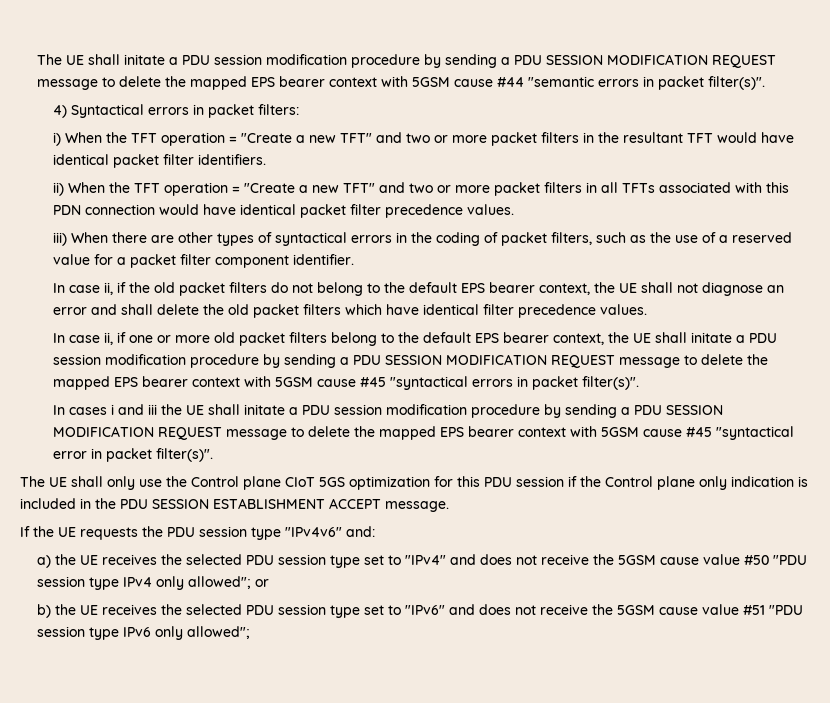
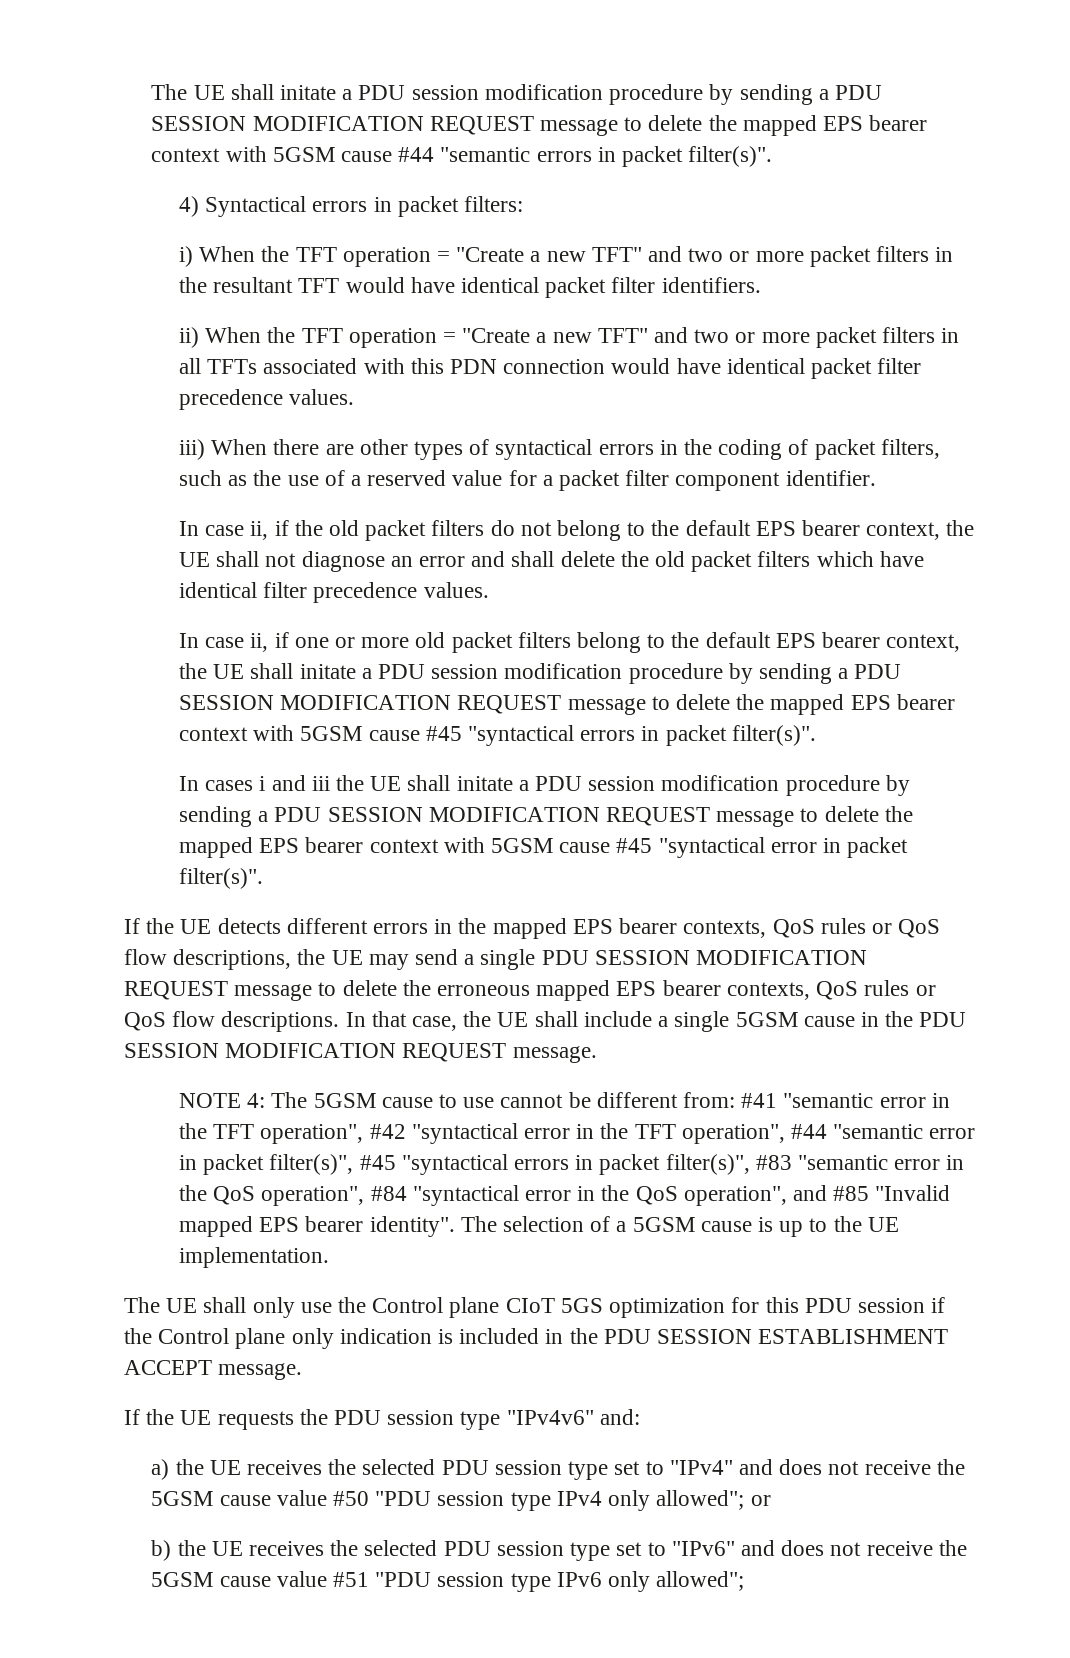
(214, 455) none -> [124,918,941,939] [124,949,868,970] [124,980,936,1001] [124,1011,967,1032] [124,1043,597,1063] [178,1092,950,1108] [178,1123,976,1144] [178,1154,965,1175] [178,1185,951,1206] [178,1216,899,1237] [178,1247,329,1268] // If the UE detects different errors in the mapped EPS bearer contexts, QoS rules or QoS flow descriptions, the UE may send a single PDU SESSION MODIFICATION REQUEST message to delete the erroneous mapped EPS bearer contexts, QoS rules or QoS flow descriptions. In that case, the UE shall include a single 5GSM cause in the PDU SESSION MODIFICATION REQUEST message. // NOTE 4: The 5GSM cause to use cannot be different from: #41 "semantic error in the TFT operation", #42 "syntactical error in the TFT operation", #44 "semantic error in packet filter(s)", #45 "syntactical errors in packet filter(s)", #83 "semantic error in the QoS operation", #84 "syntactical error in the QoS operation", and #85 "Invalid mapped EPS bearer identity". The selection of a 5GSM cause is up to the UE implementation.

